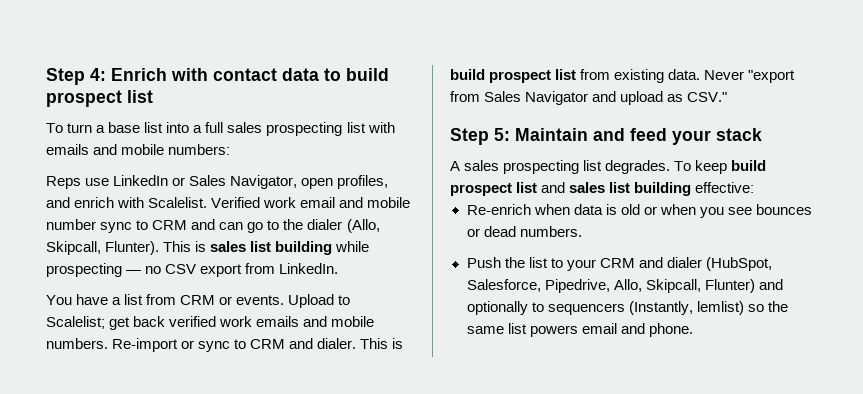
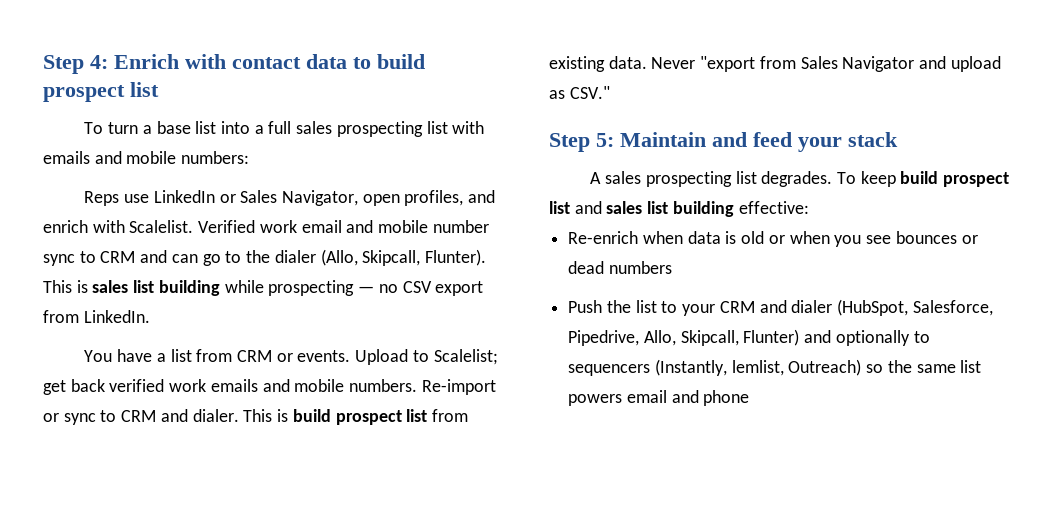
[519,226,582,237] numbers. -> [608,261,672,274] numbers
[696,301,744,315] lemlist) -> [731,359,862,376] lemlist, Outreach)
[648,323,693,337] phone. -> [703,390,750,406] phone

